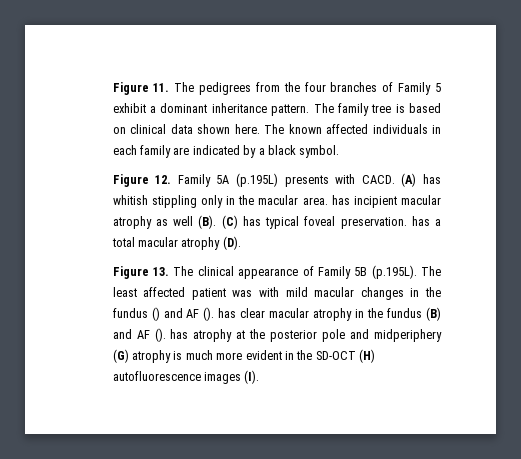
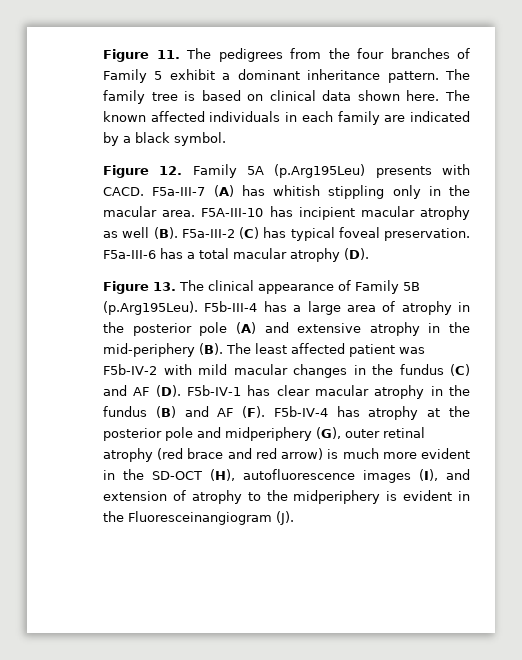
[236,173,279,187] (p.195L) -> [274,164,366,178] (p.Arg195Leu)
(395, 179) none -> [152,187,206,196] F5a-III-7
(328, 201) none -> [201,208,264,217] F5A-III-10
(217, 222) none -> [181,229,235,238] F5a-III-2
(407, 223) none -> [103,250,157,259] F5a-III-6
[371,265,417,279] (p.195L). -> [103,301,471,315] [103,322,471,336] [103,343,224,357] (p.Arg195Leu). F5b-III-4 has a large area of atrophy in the posterior pole (A) and extensive atrophy in the mid-periphery (B).
(253, 293) none -> [103,364,158,375] F5b-IV-2
[151,307,215,321] () and AF (). -> [450,364,471,376] [103,385,242,397] (C) and AF (D). F5b-IV-1
[154,328,166,342] (). -> [242,406,328,418] (F). F5b-IV-4
[112,349,172,363] (G) atrophy -> [316,427,426,439] [103,448,324,462] (G), outer retinal atrophy (red brace and red arrow)
[359,349,376,363] (H) -> [210,469,236,481] (H),
[244,370,260,384] (I). -> [419,469,470,481] [103,490,471,504] [103,511,295,525] (I), and extension of atrophy to the midperiphery is evident in the Fluoresceinangiogram (J).

